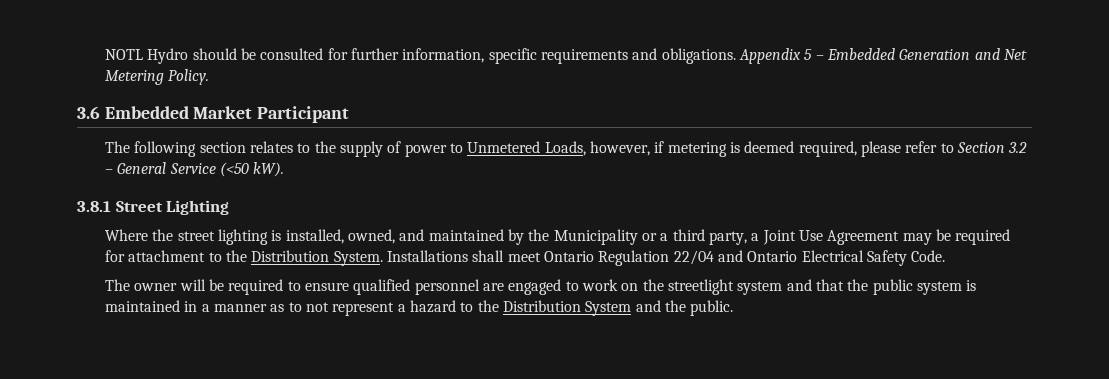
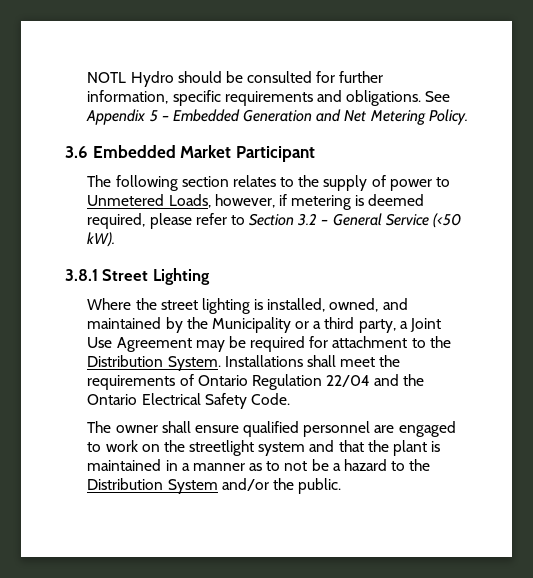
(736, 56) none -> [425,91,451,102] See
(541, 257) none -> [379,355,401,367] [87,374,194,390] the requirements of
(743, 256) none -> [403,374,425,386] the
[179,279,301,295] will be required to -> [161,421,191,433] shall
[872,279,962,295] public system -> [392,440,427,456] plant
[332,302,395,316] represent -> [311,459,329,471] be
[635,300,661,312] and -> [221,478,269,491] and/or

